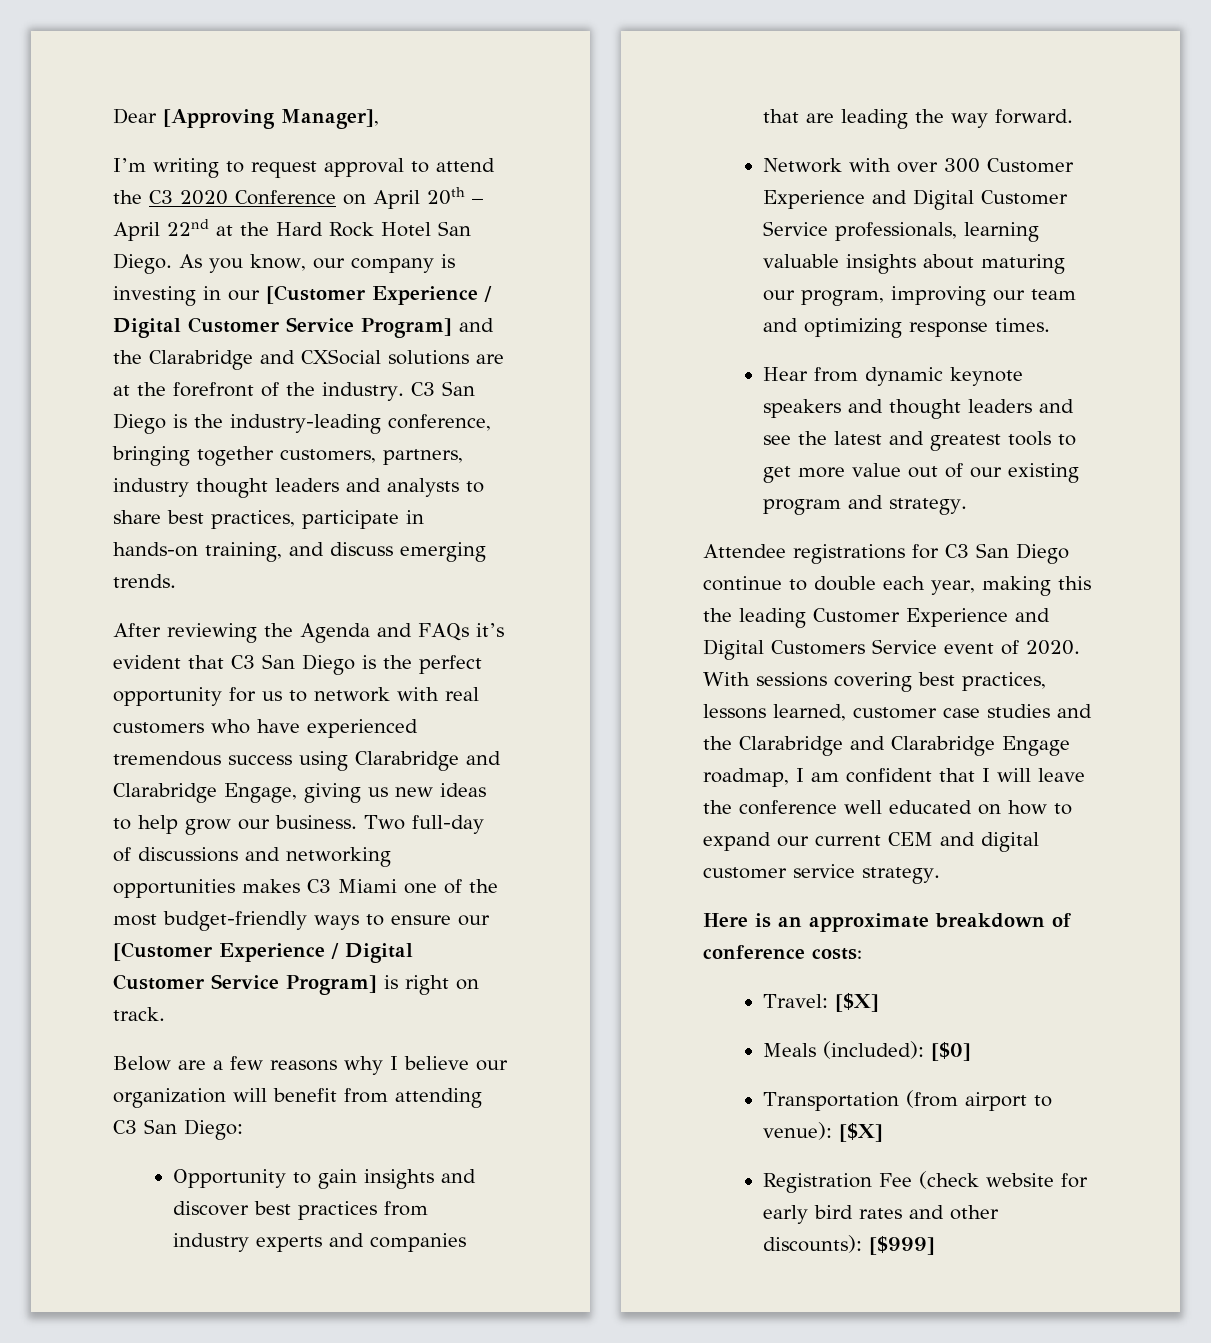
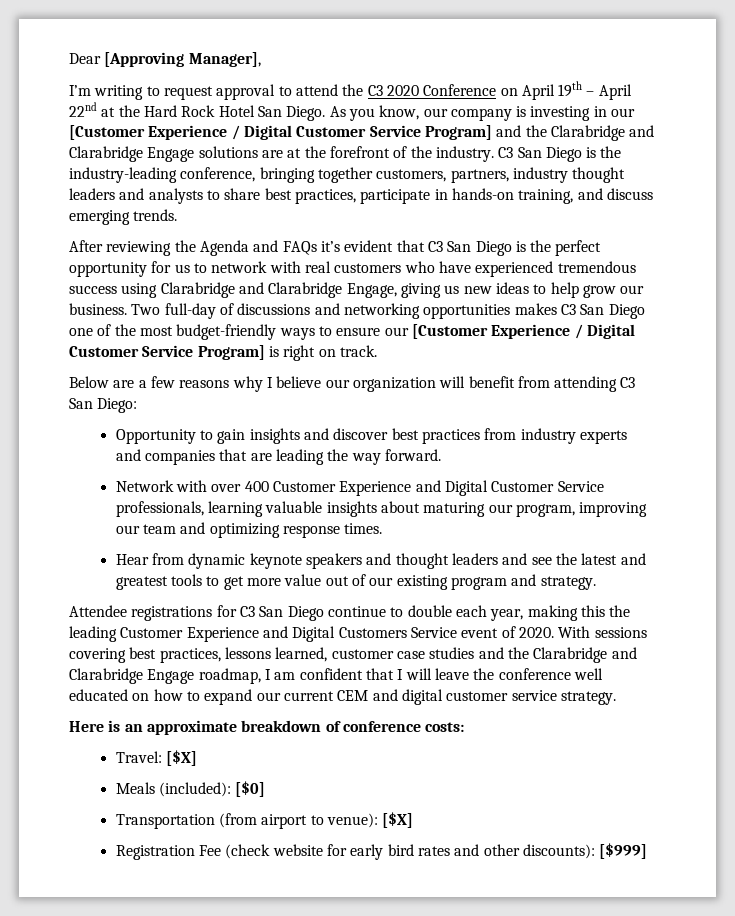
[427,187,465,205] 20th -> [558,81,583,97] 19th
[301,349,381,365] CXSocial -> [69,146,195,162] Clarabridge Engage
[338,879,397,893] Miami -> [580,304,645,319] San Diego
[944,158,981,173] 300 -> [244,481,269,492] 400

